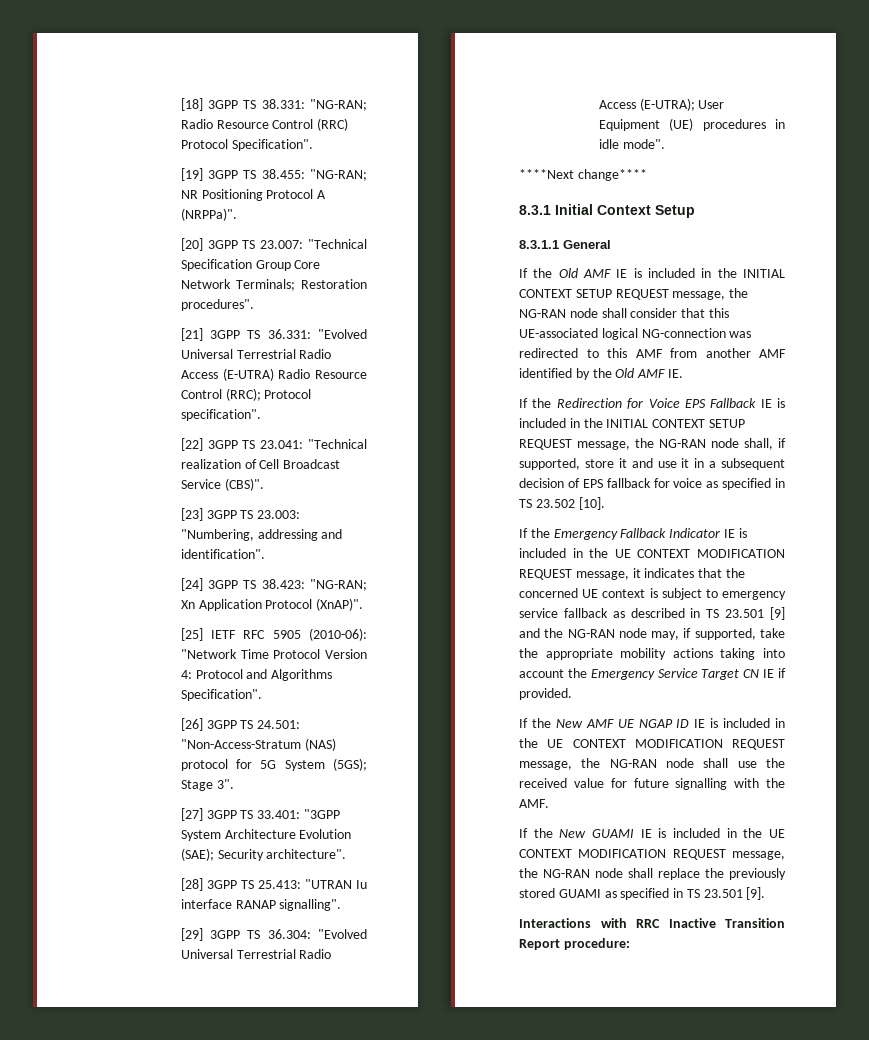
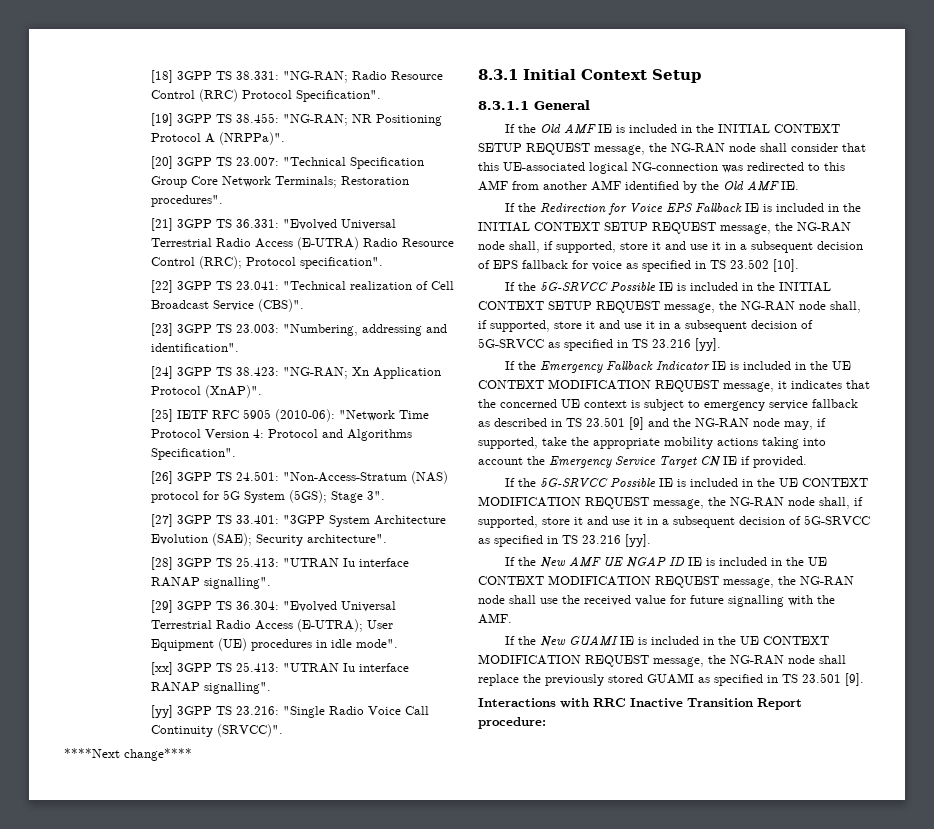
(665, 144) none -> [150,662,409,675] [150,682,271,694] [150,705,429,718] [150,724,283,737] // [xx] 3GPP TS 25.413: "UTRAN Iu interface RANAP signalling". // [yy] 3GPP TS 23.216: "Single Radio Voice Call Continuity (SRVCC)".
(605, 503) none -> [504,282,831,292] [478,301,861,313] [478,320,813,332] [478,338,721,351] // If the 5G-SRVCC Possible IE is included in the INITIAL CONTEXT SETUP REQUEST message, the NG-RAN node shall, if supported, store it and use it in a subsequent decision of 5G-SRVCC as specified in TS 23.216 [yy].
(572, 694) none -> [504,478,868,487] [478,496,863,509] [478,515,870,528] [478,534,651,547] // If the 5G-SRVCC Possible IE is included in the UE CONTEXT MODIFICATION REQUEST message, the NG-RAN node shall, if supported, store it and use it in a subsequent decision of 5G-SRVCC as specified in TS 23.216 [yy].

